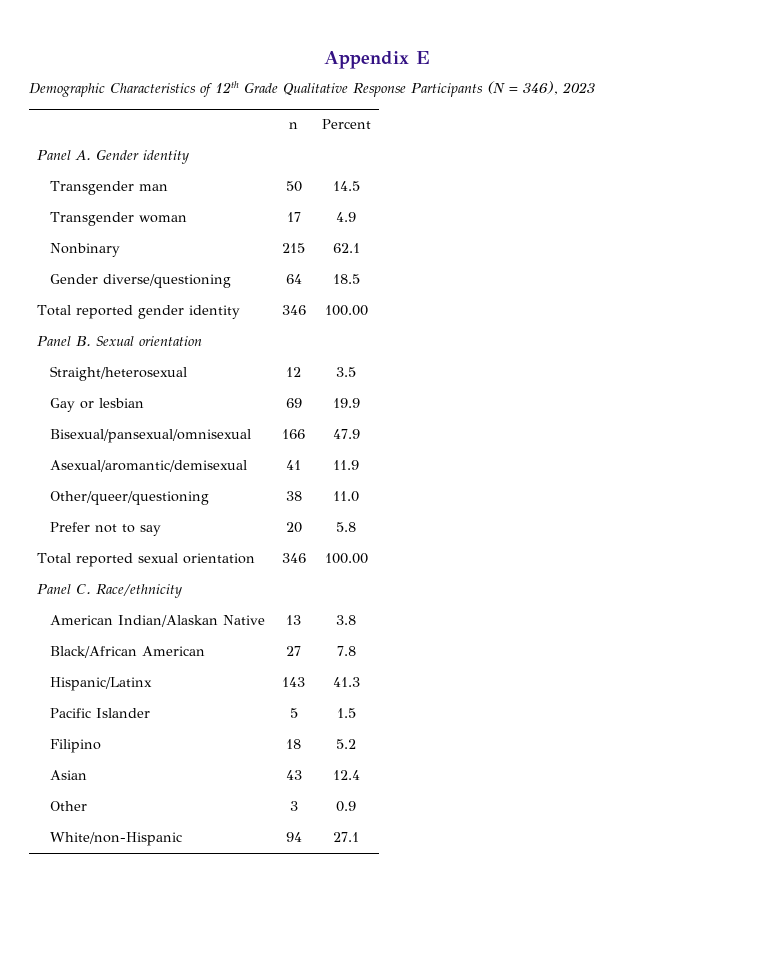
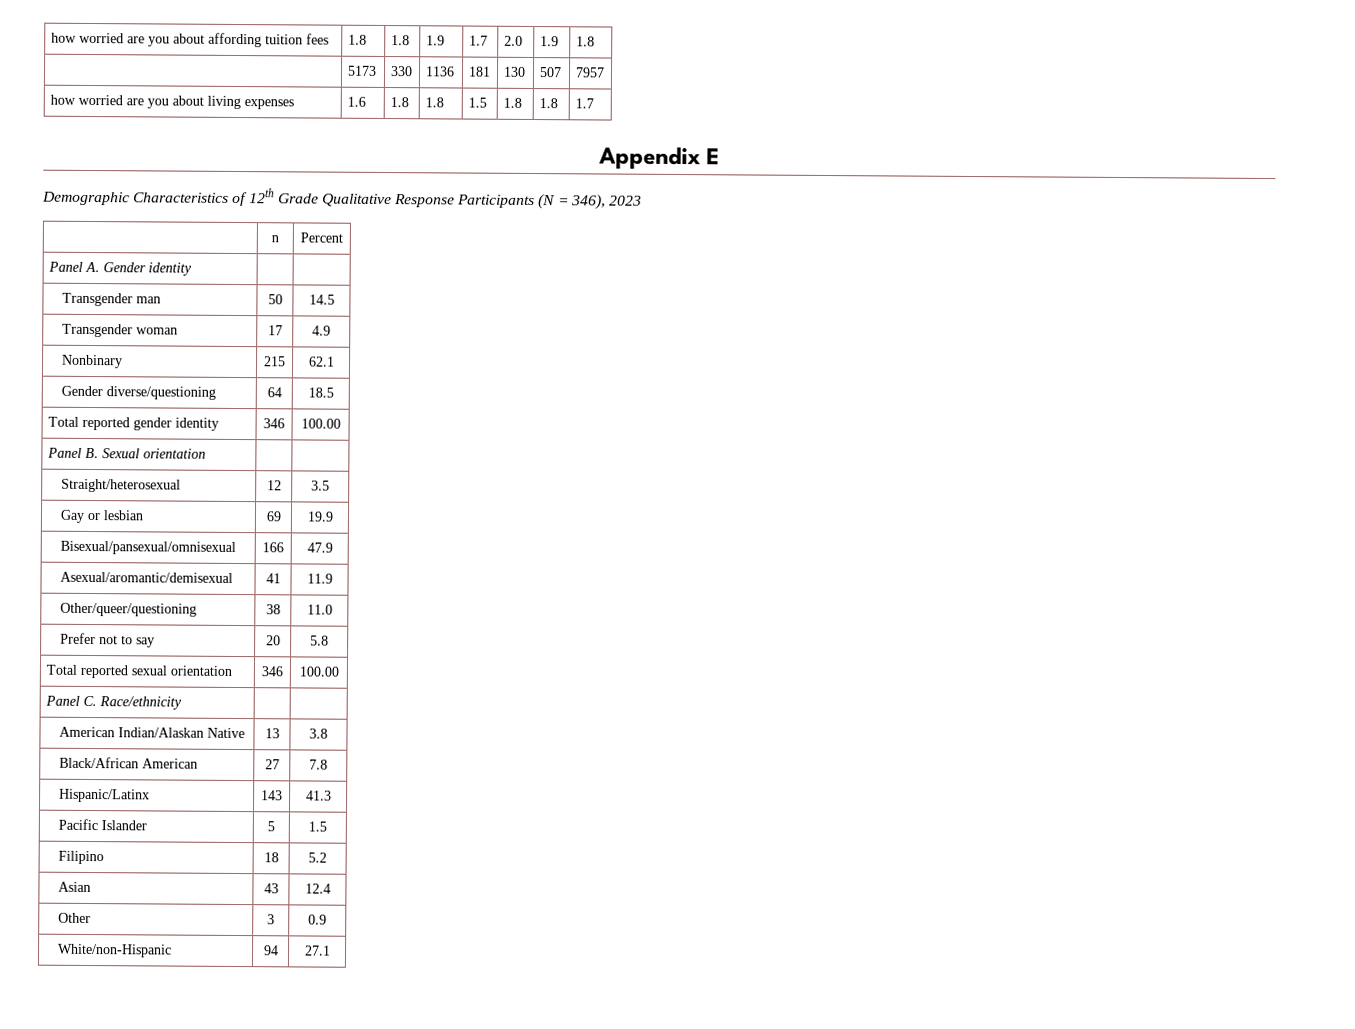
(323, 60) none -> [50,32,329,48] [347,34,367,45] [390,35,410,46] [425,35,445,46] [468,35,488,46] [503,35,523,46] [539,36,559,47] [575,36,595,47] [346,65,377,76] [389,66,413,77] [424,66,455,77] [467,66,491,77] [502,66,526,77] [538,67,562,78] [574,67,605,78] [49,94,294,110] [346,96,366,107] [389,97,409,108] [424,97,444,108] [467,97,487,108] [502,97,522,108] [538,98,558,109] [574,98,594,109] how worried are you about affording tuition fees | 1.8 | 1.8 | 1.9 | 1.7 | 2.0 | 1.9 | 1.8 // | 5173 | 330 | 1136 | 181 | 130 | 507 | 7957 // how worried are you about living expenses | 1.6 | 1.8 | 1.8 | 1.5 | 1.8 | 1.8 | 1.7 //

